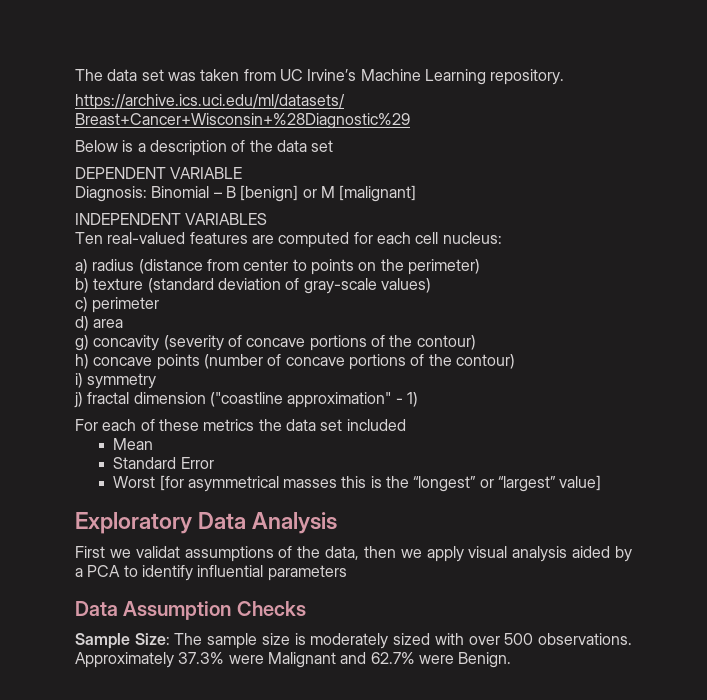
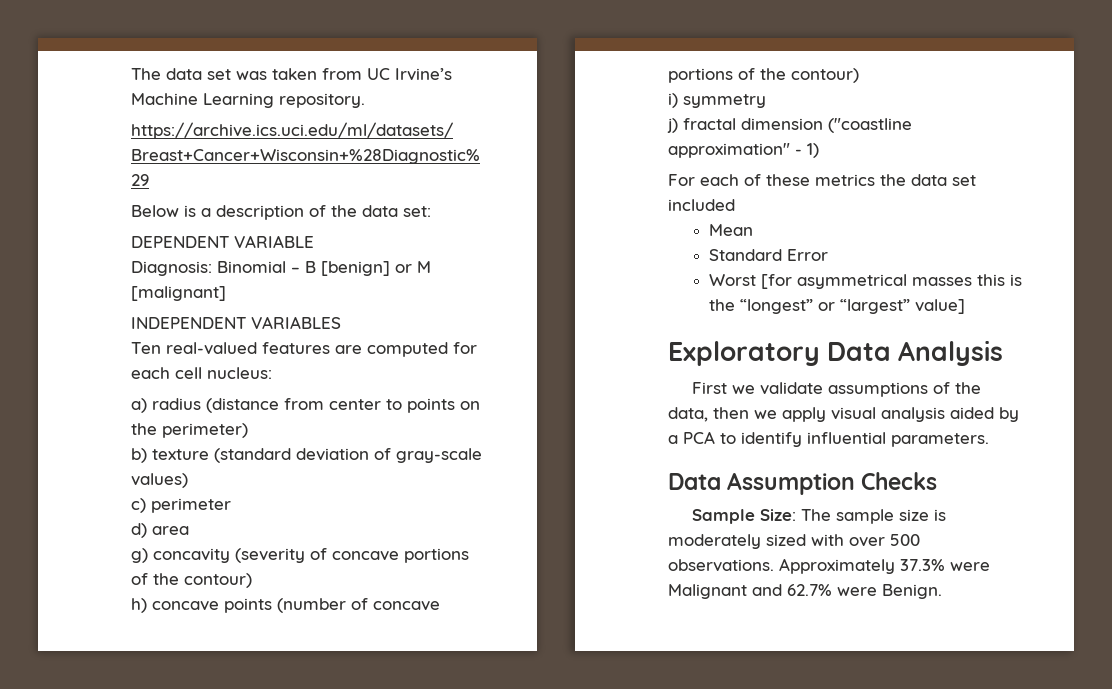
[311,140,334,152] set -> [403,206,431,217] set:
[135,546,180,558] validat -> [760,382,824,395] validate
[267,565,347,581] parameters -> [891,433,989,447] parameters.

